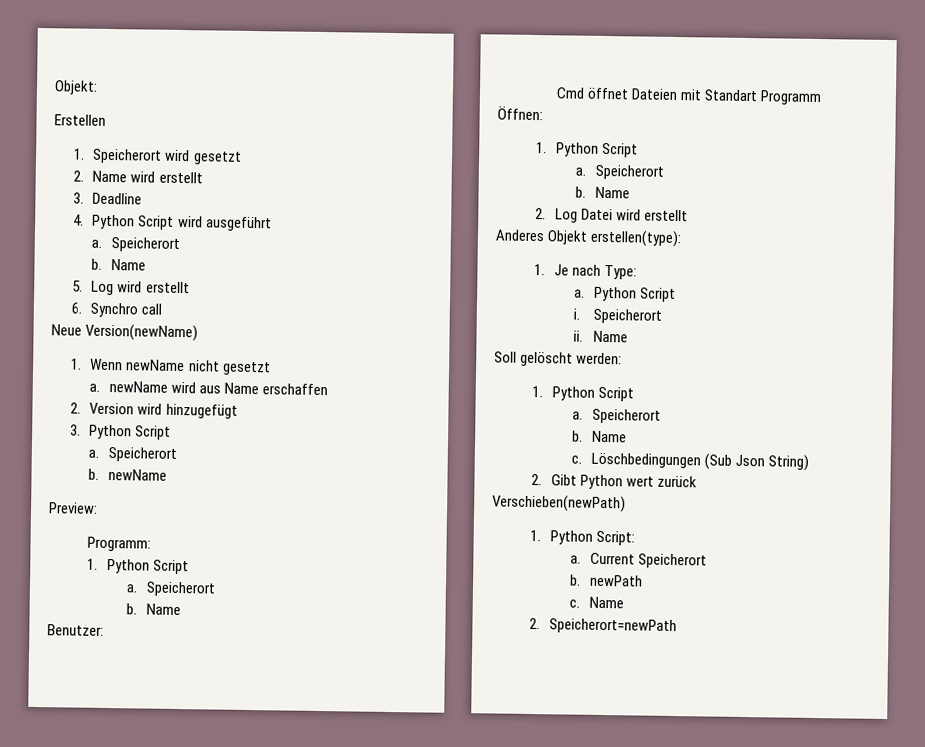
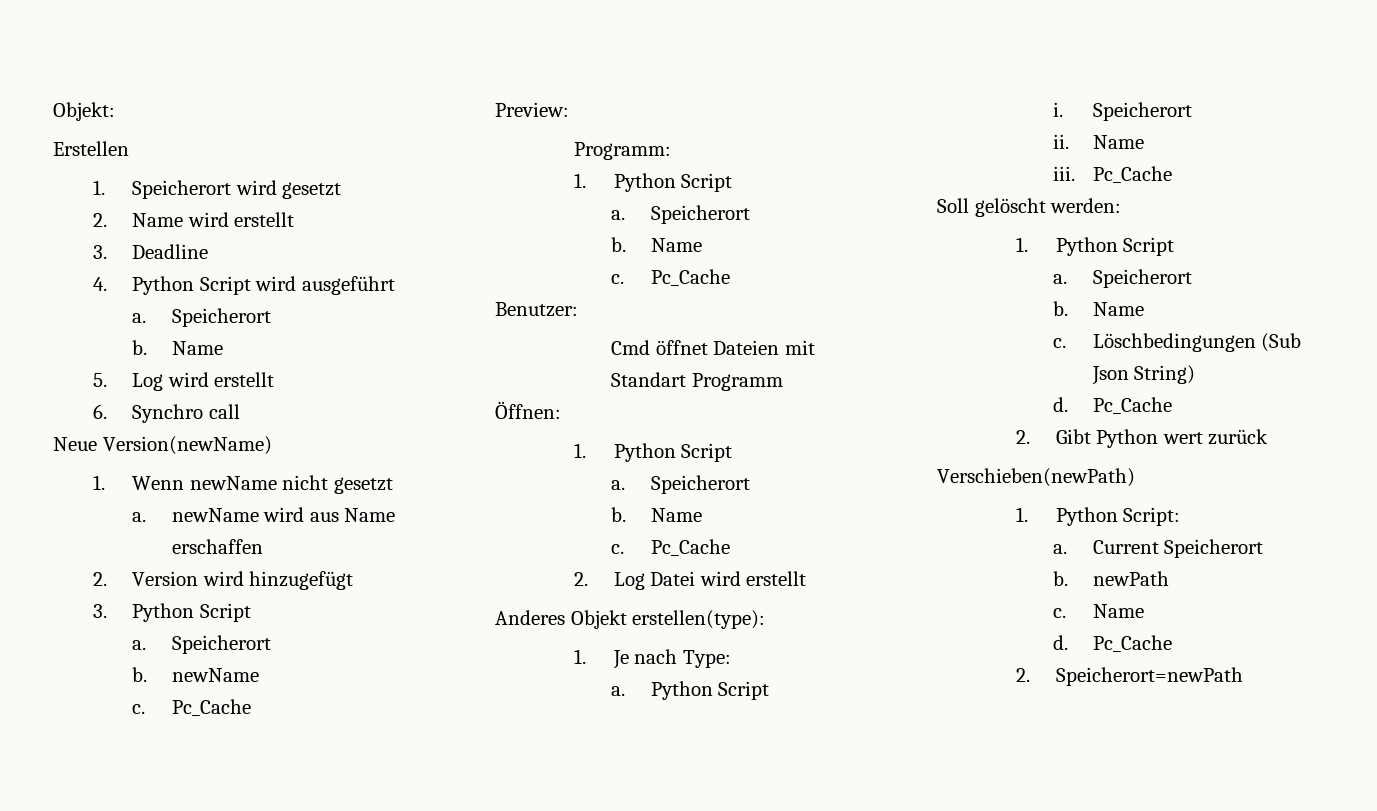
(168, 475) none -> [132,699,251,716] // c. Pc_Cache
(181, 609) none -> [611,269,730,286] // c. Pc_Cache
(630, 192) none -> [611,539,730,556] // c. Pc_Cache
(628, 336) none -> [1053,166,1172,183] // iii. Pc_Cache
(809, 462) none -> [1053,397,1172,414] // d. Pc_Cache
(624, 602) none -> [1053,635,1172,652] // d. Pc_Cache

